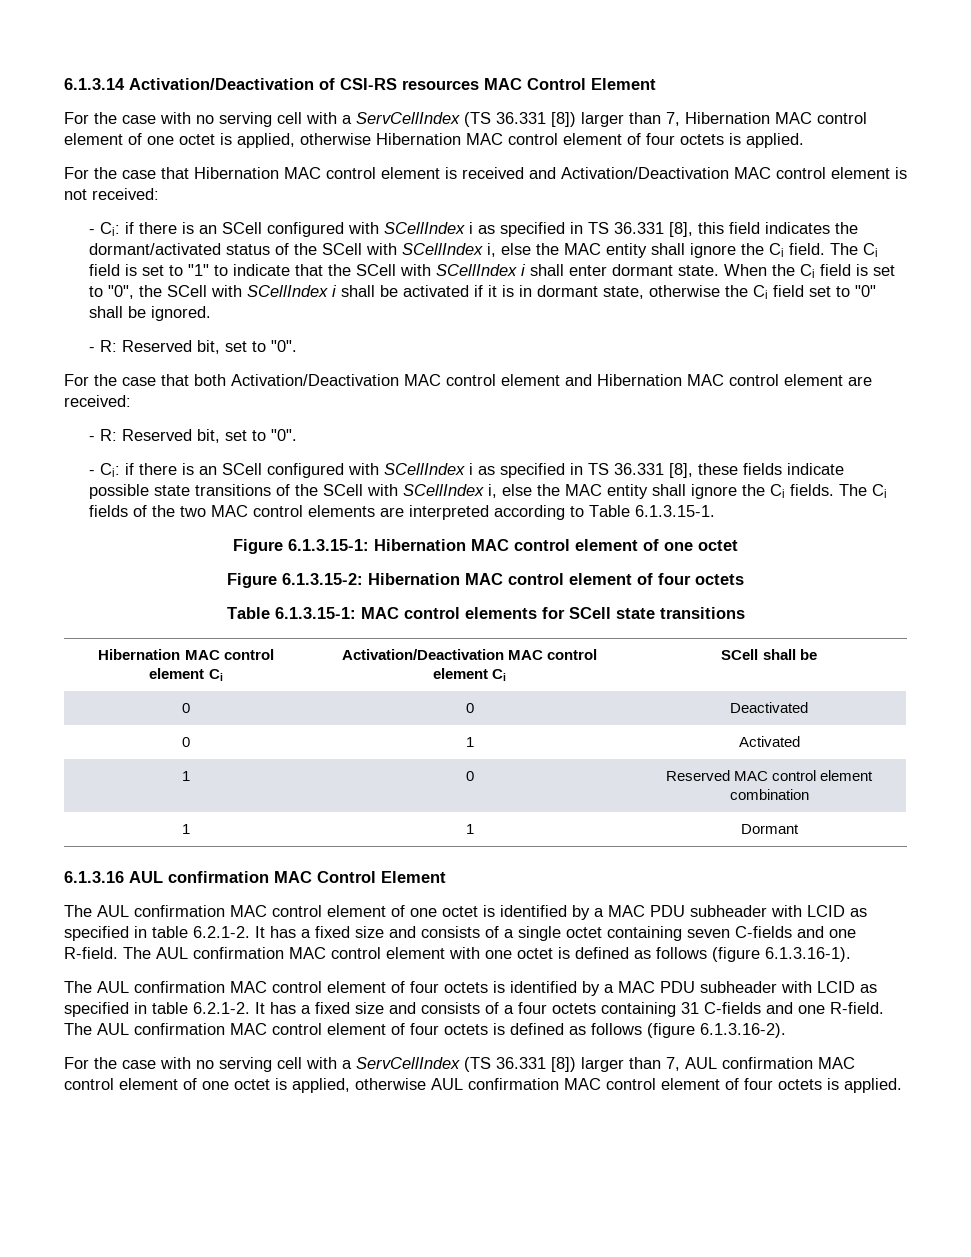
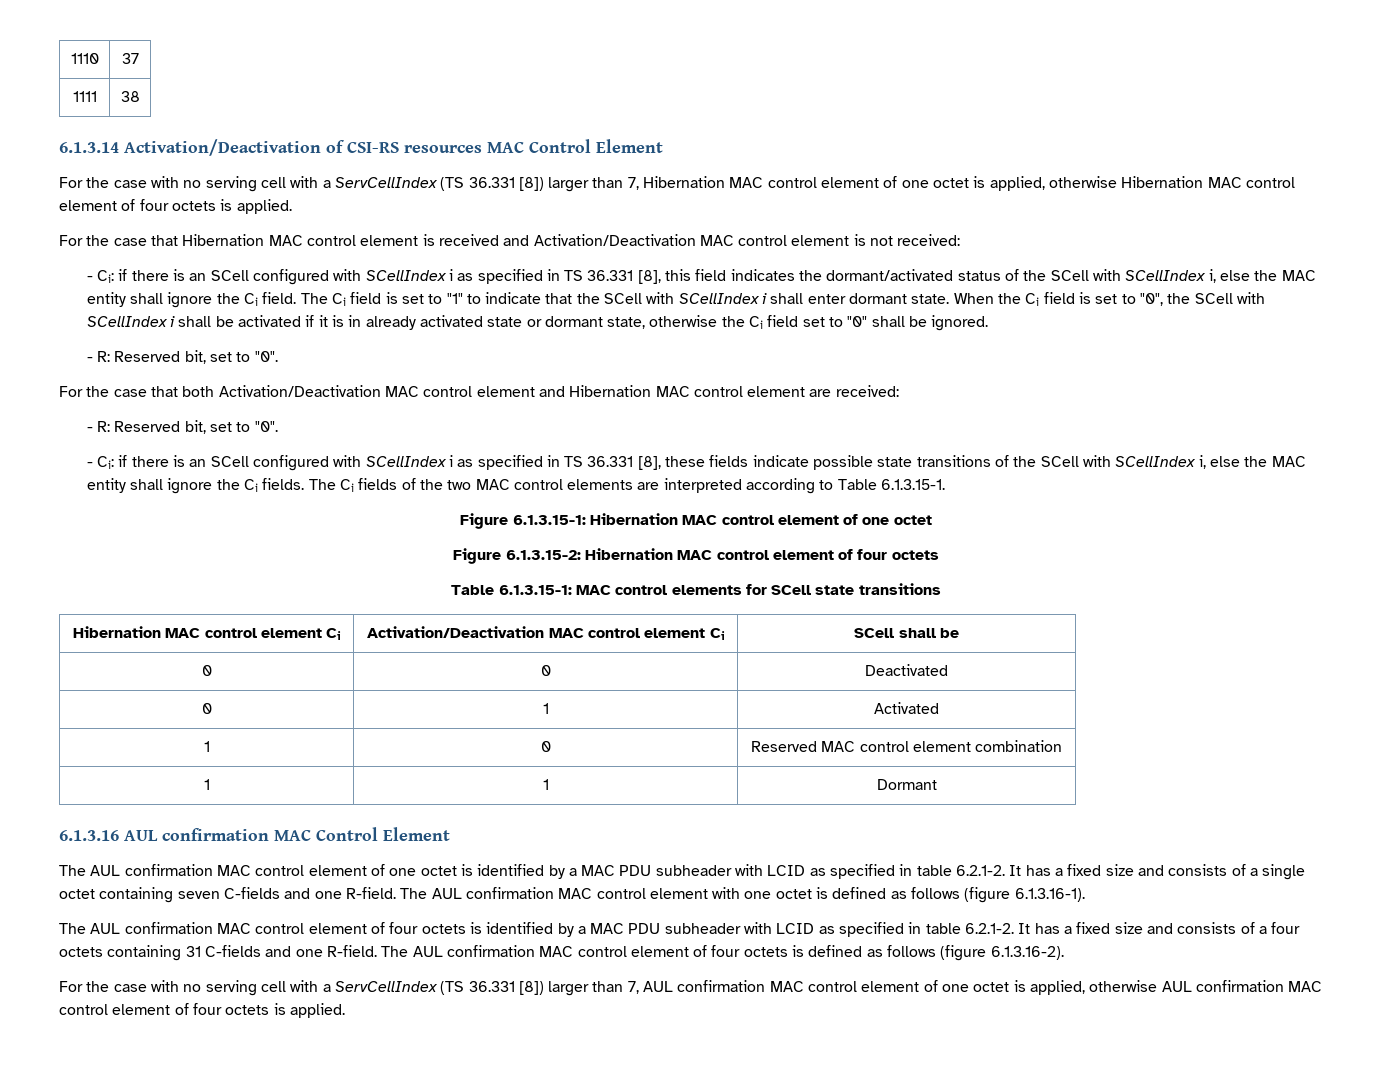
(64, 84) none -> [70,53,99,64] [121,53,139,64] [72,91,97,102] [120,91,140,102] 1110 | 37 // 1111 | 38 //
(533, 291) none -> [365,315,542,330] already activated state or

